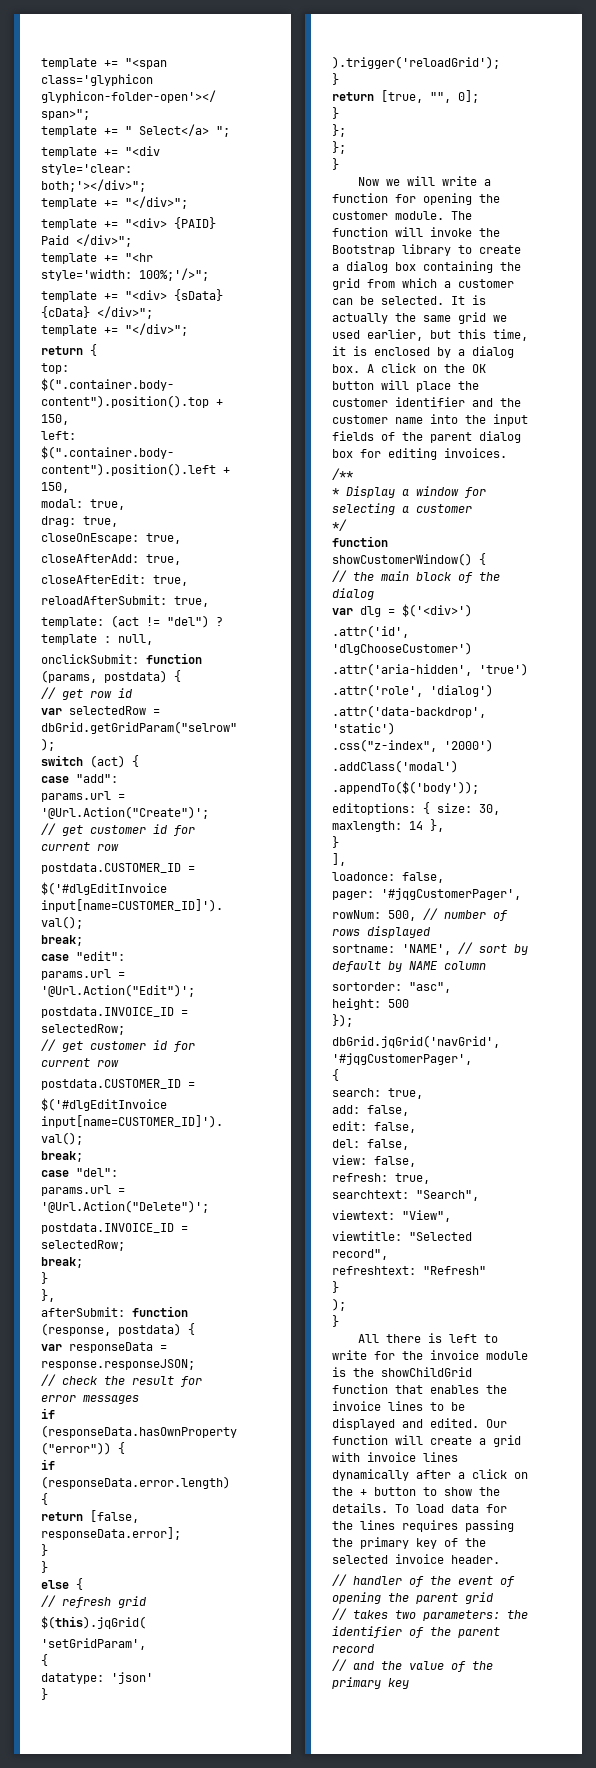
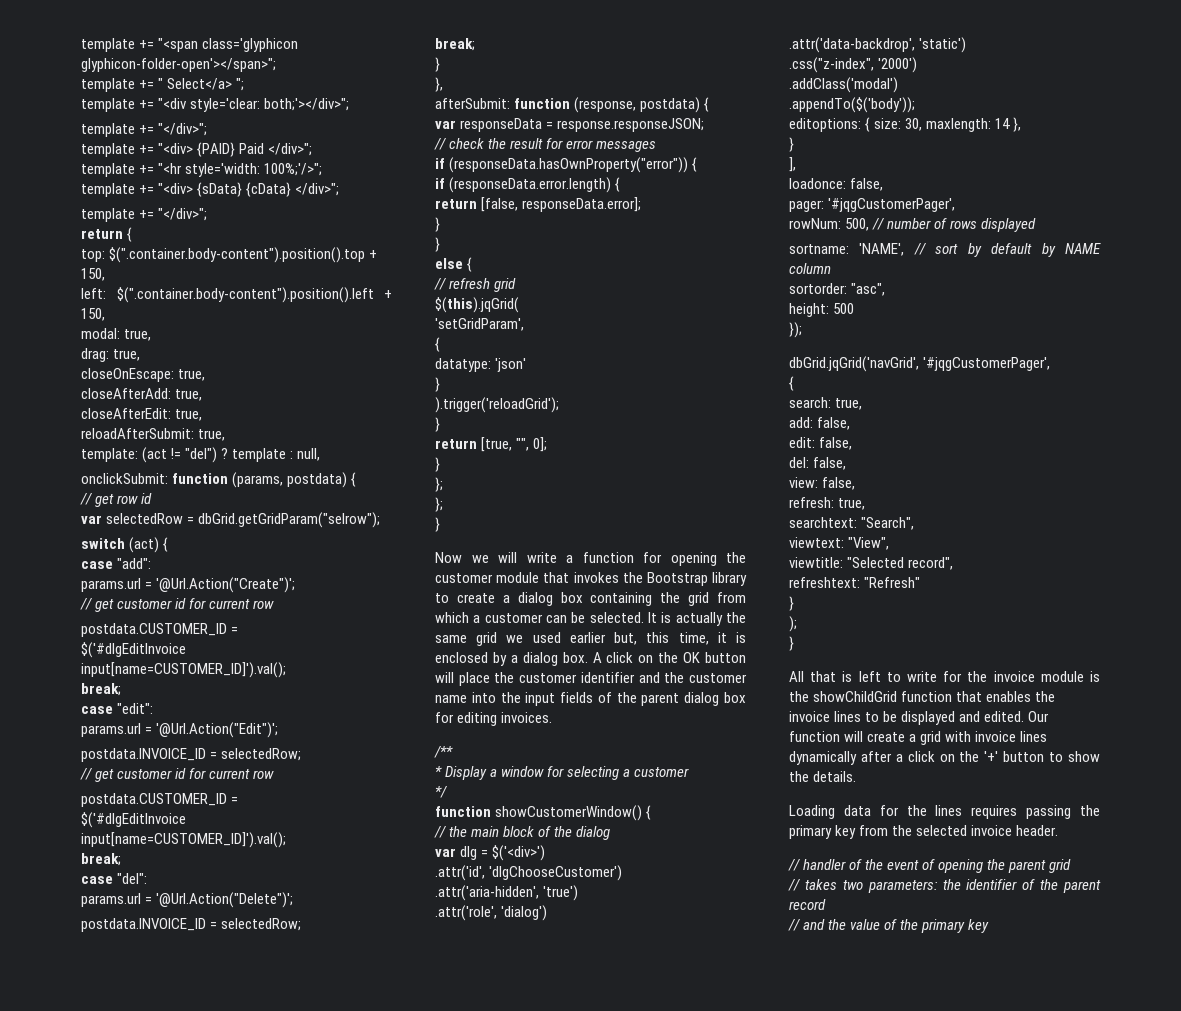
[395,211,472,220] [332,227,472,237] module. The function will invoke -> [496,572,619,583] module that invokes
[367,329,451,341] earlier, but -> [569,632,638,645] earlier but,
[385,1334,421,1343] there -> [810,671,837,682] that
[360,1489,367,1496] + -> [984,751,999,762] '+'
[395,1504,444,1513] To load -> [789,805,835,819] // Loading
[444,1538,458,1547] of -> [859,825,889,836] from

